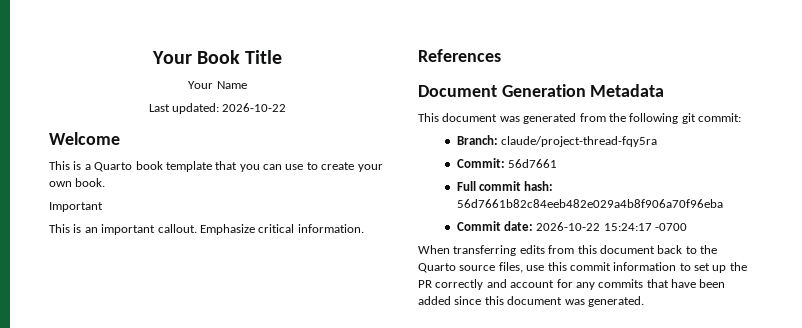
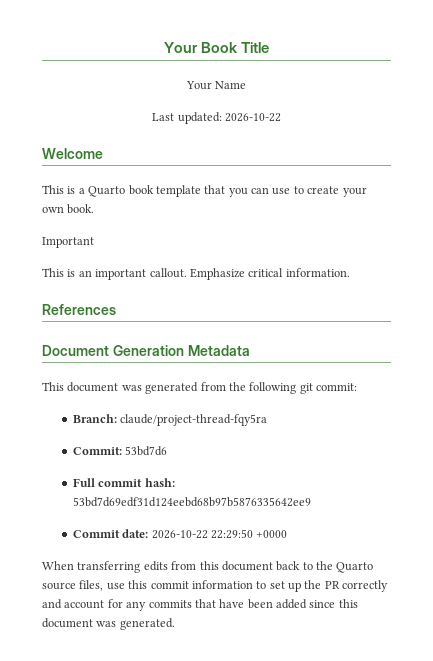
[508,159,558,168] 56d7661 -> [125,446,168,456] 53bd7d6
[456,199,723,208] 56d7661b82c84eeb482e029a4b8f906a70f96eba -> [72,497,311,507] 53bd7d69edf31d124eebd68b97b5876335642ee9
[603,223,688,231] 15:24:17 -0700 -> [211,529,288,539] 22:29:50 +0000

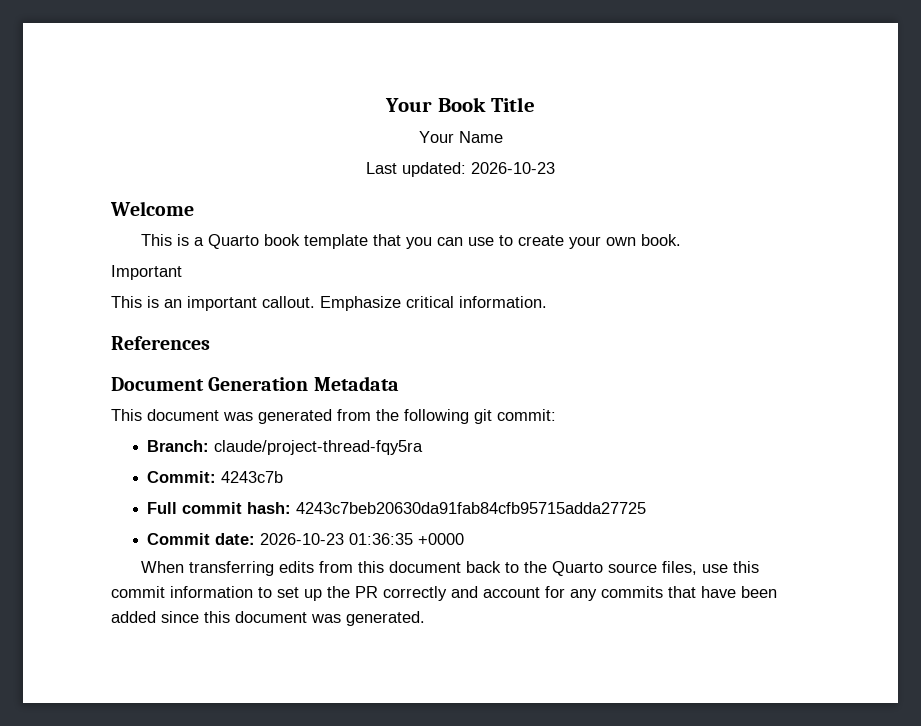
[224,113,281,122] 2026-10-22 -> [471,162,555,174] 2026-10-23
[125,446,168,456] 53bd7d6 -> [221,471,284,483] 4243c7b
[72,497,311,507] 53bd7d69edf31d124eebd68b97b5876335642ee9 -> [296,502,647,514] 4243c7beb20630da91fab84cfb95715adda27725
[151,529,254,539] 2026-10-22 22:29:50 -> [260,533,414,545] 2026-10-23 01:36:35

